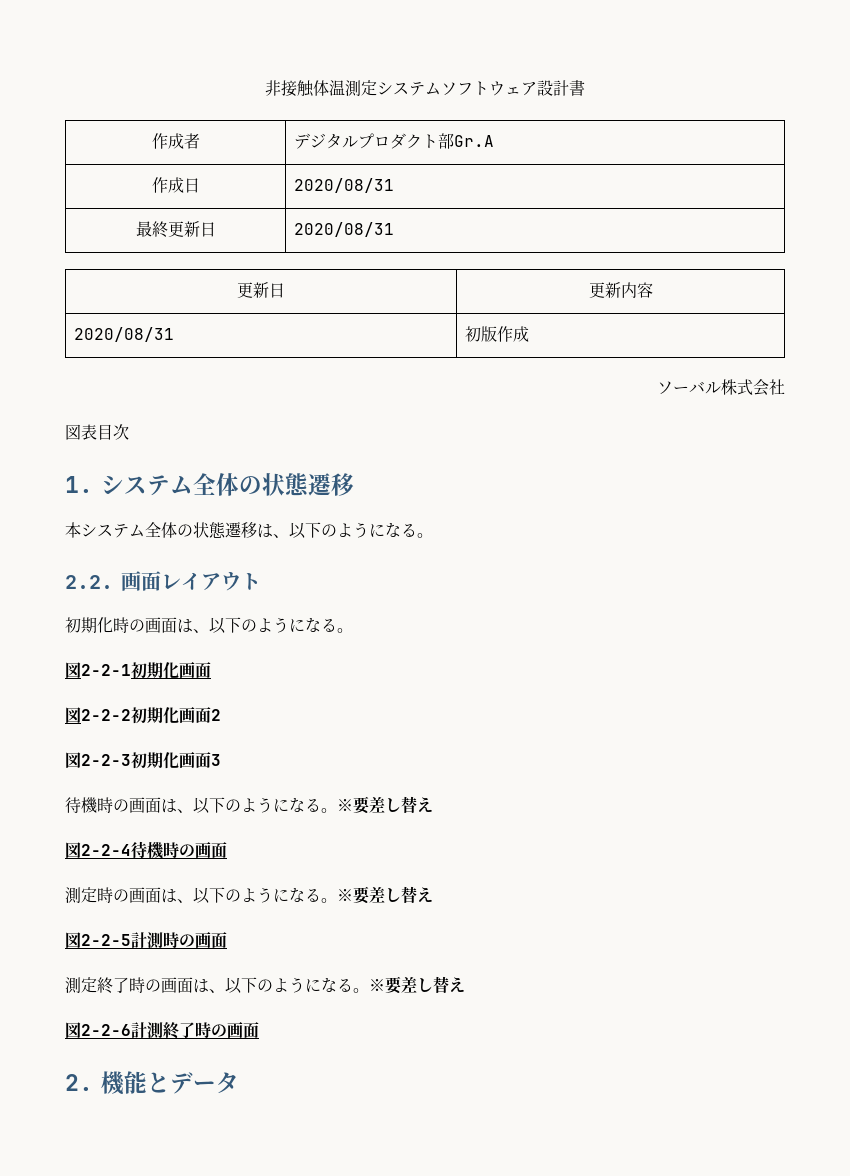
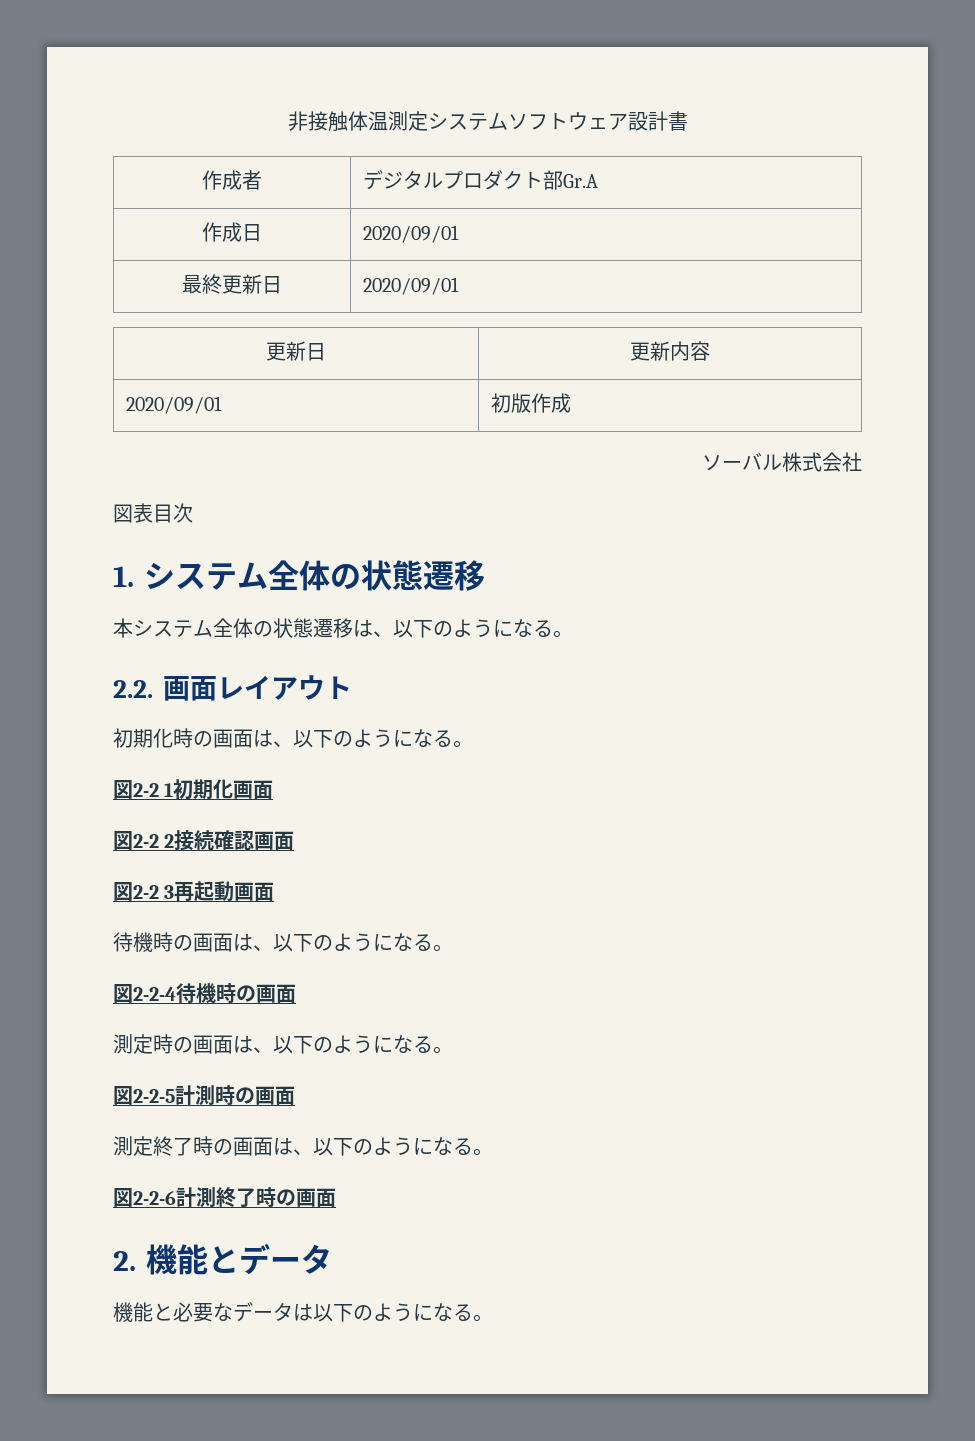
[293,178,394,193] 2020/08/31 -> [362,225,459,243] 2020/09/01
[293,222,394,237] 2020/08/31 -> [362,277,459,295] 2020/09/01
[73,327,174,342] 2020/08/31 -> [125,396,222,414] 2020/09/01
[81,664,131,676] 2-2-1 -> [133,783,174,797] 2-2 1
[81,707,221,724] [65,752,221,769] 2-2-2初期化画面2 // 図2-2-3初期化画面3 -> [133,830,295,851] [113,881,275,902] 2-2 2接続確認画面 // 図2-2 3再起動画面
[337,796,433,814] ※要差し替え -> (453, 948) none
[337,886,433,904] ※要差し替え -> (453, 1050) none
[369,976,465,994] ※要差し替え -> (493, 1152) none
(239, 1083) none -> [113,1302,493,1322] // 機能と必要なデータは以下のようになる。

